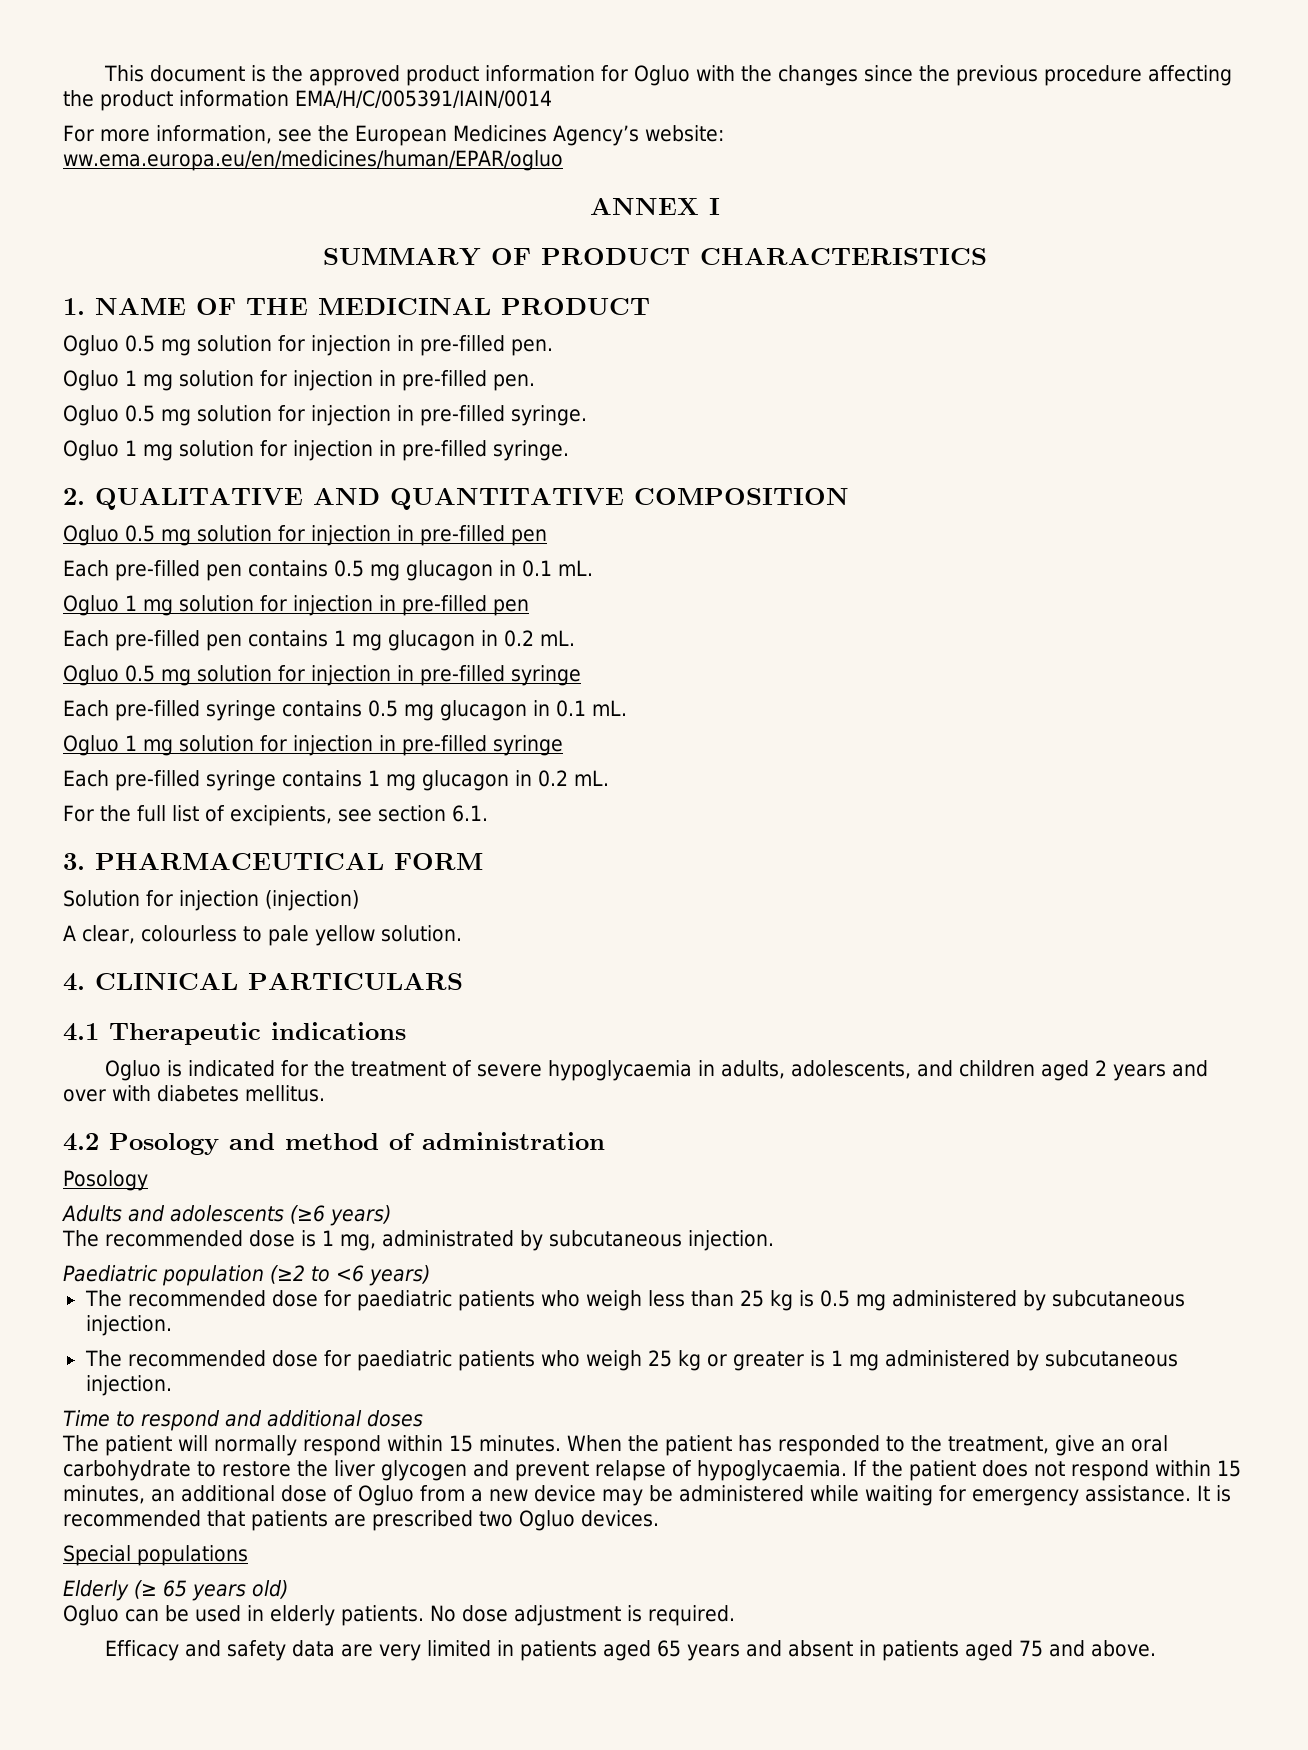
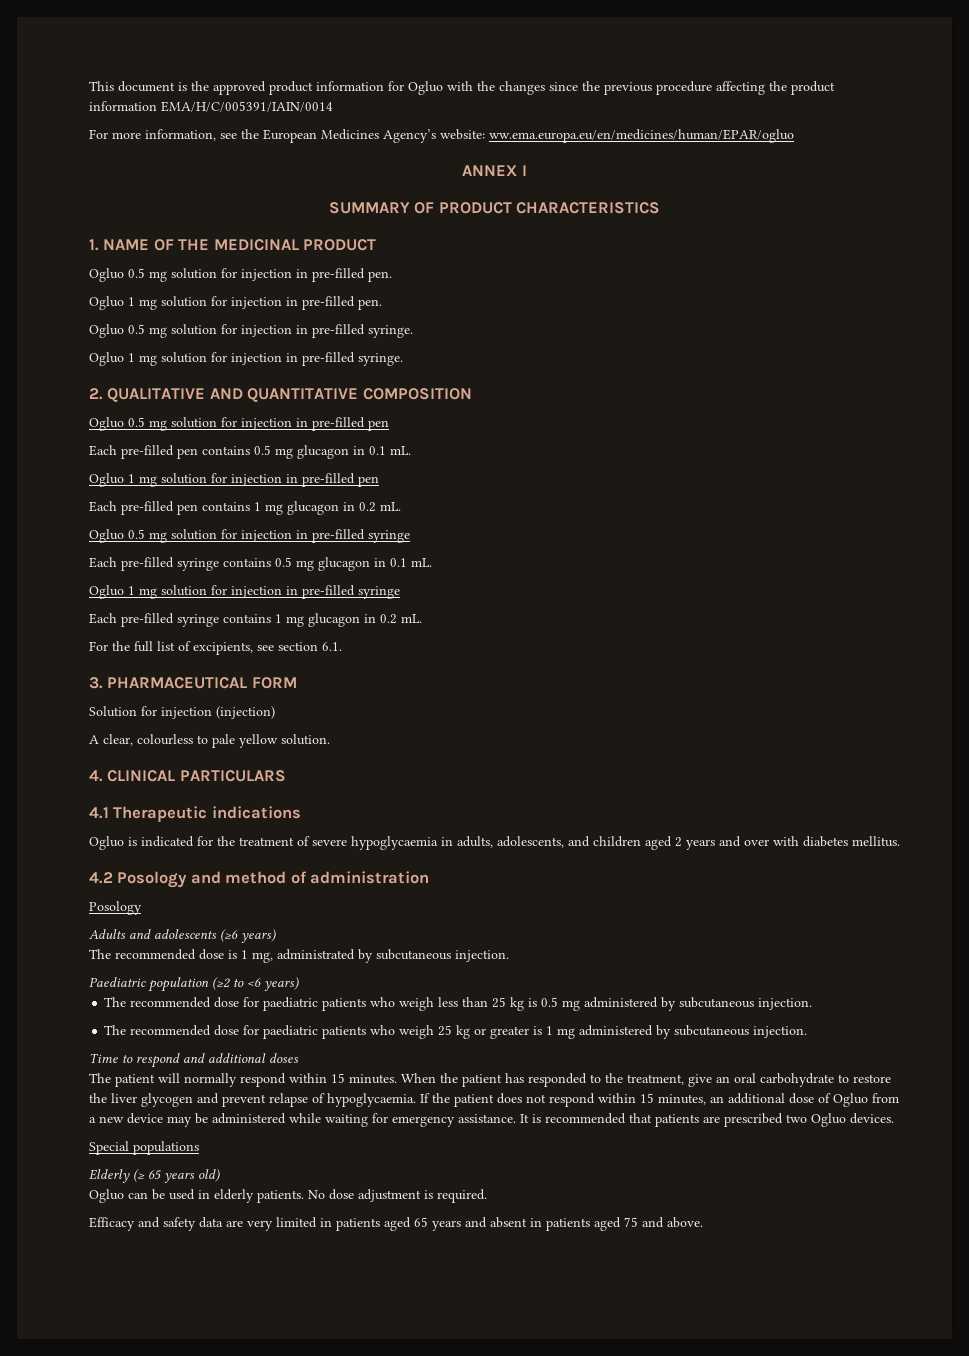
(724, 133) // -> (485, 134) none

